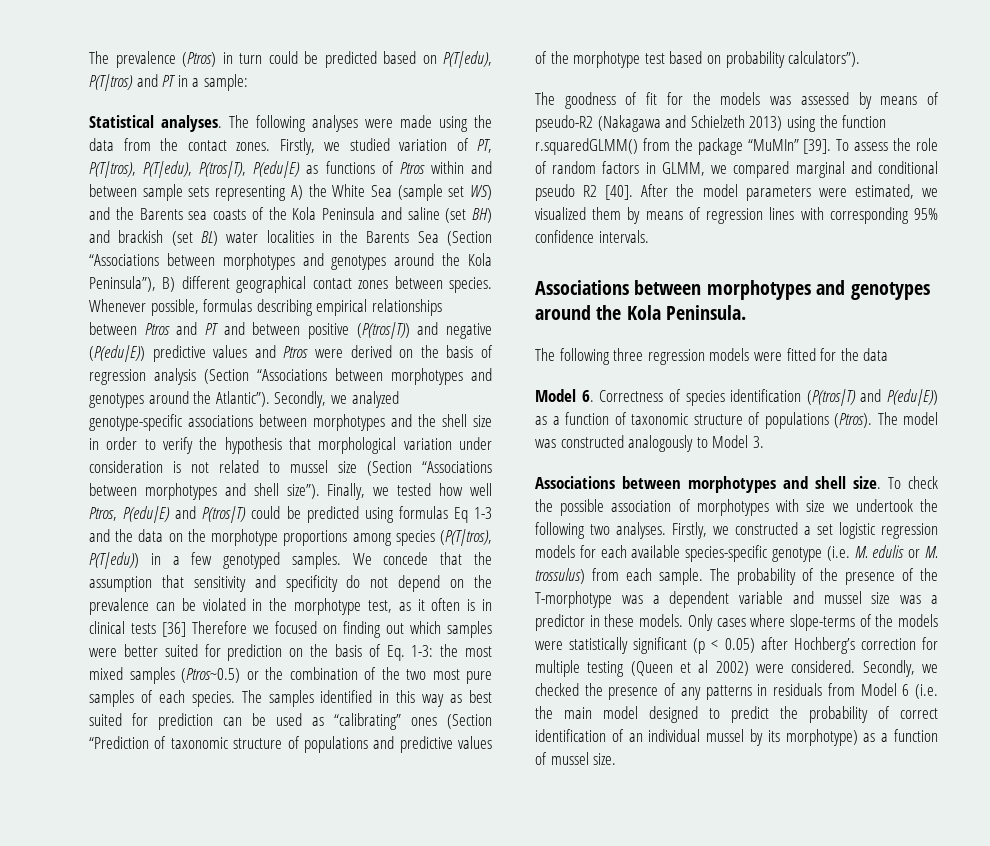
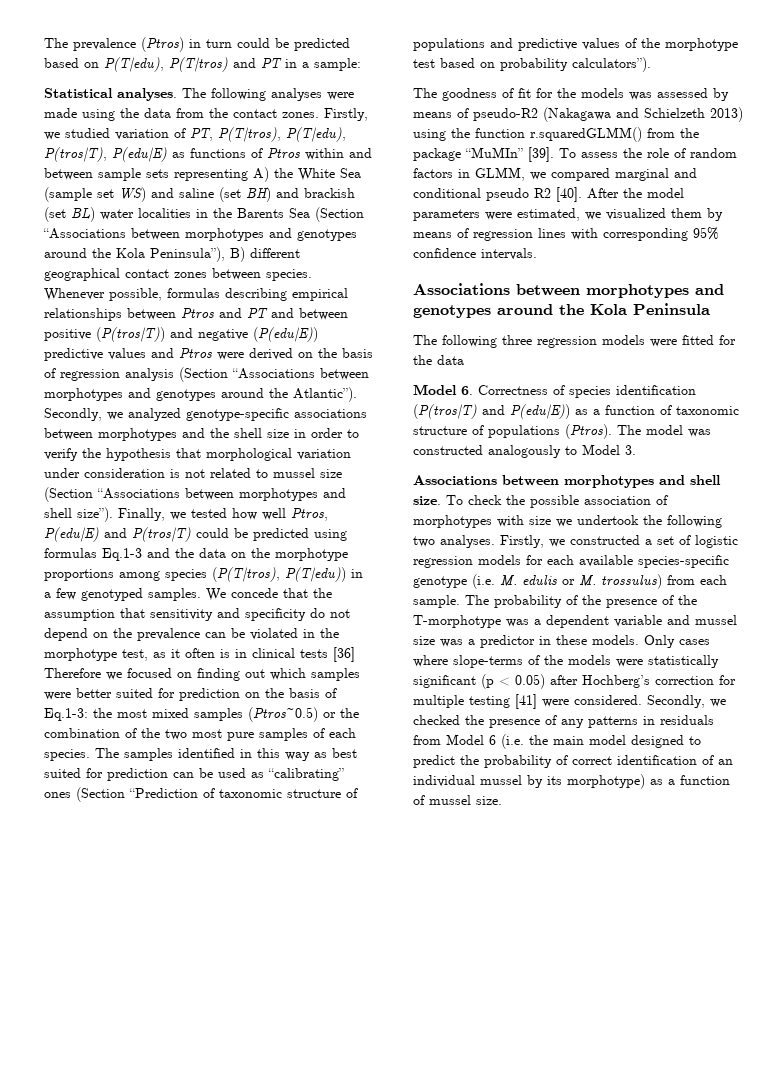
[115,207,402,220] the Barents sea coasts of the Kola Peninsula and -> (174, 193) none
[453,507,493,523] Eq 1-3 -> [102,548,142,561] Eq.1-3
[386,645,434,661] Eq. 1-3: -> [44,708,88,721] Eq.1-3:
[666,305,747,320] Peninsula. -> [633,303,710,315] Peninsula
(833, 529) none -> [679,535,691,545] of
[630,660,749,676] (Queen et al 2002) -> [515,694,537,709] [41]

